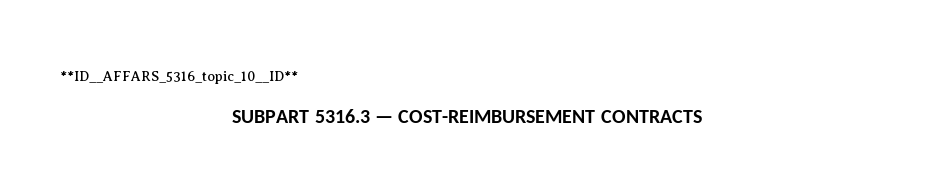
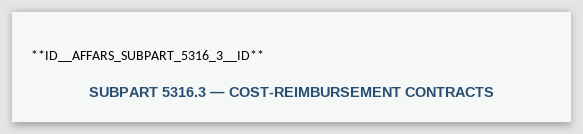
[60,71,298,84] **ID__AFFARS_5316_topic_10__ID** -> [31,50,264,62] **ID__AFFARS_SUBPART_5316_3__ID**

